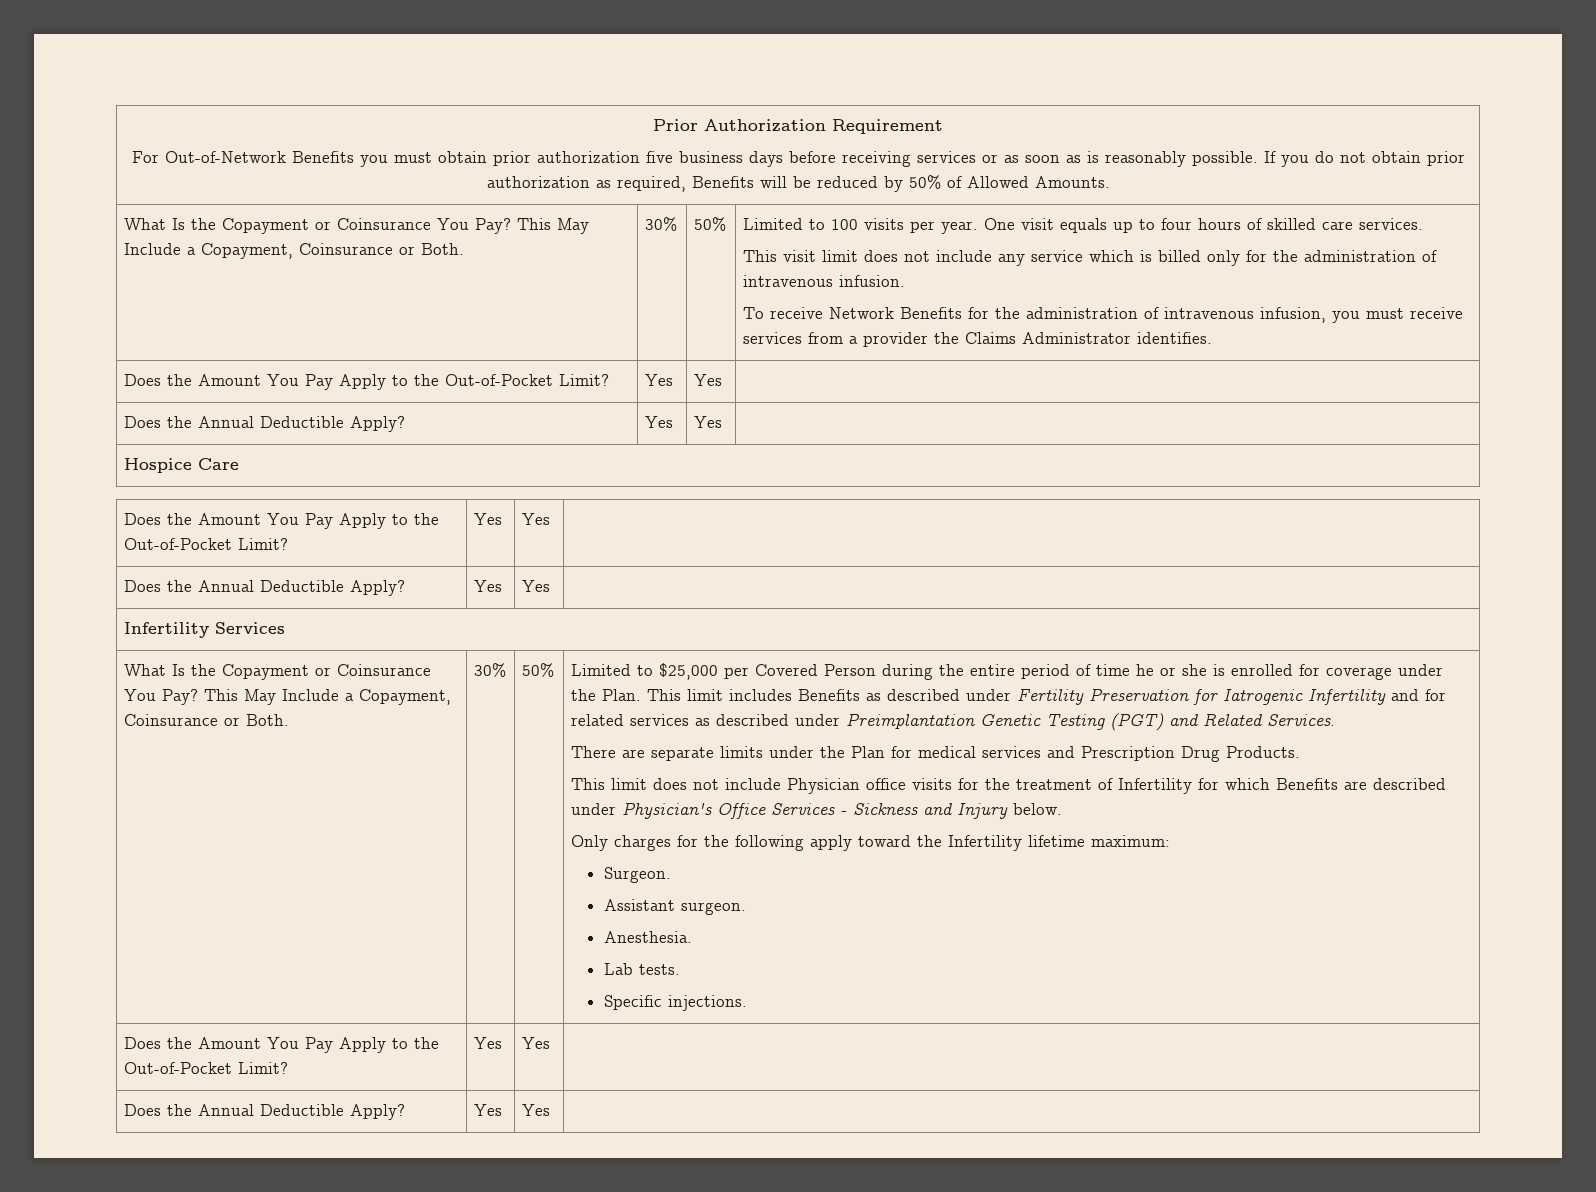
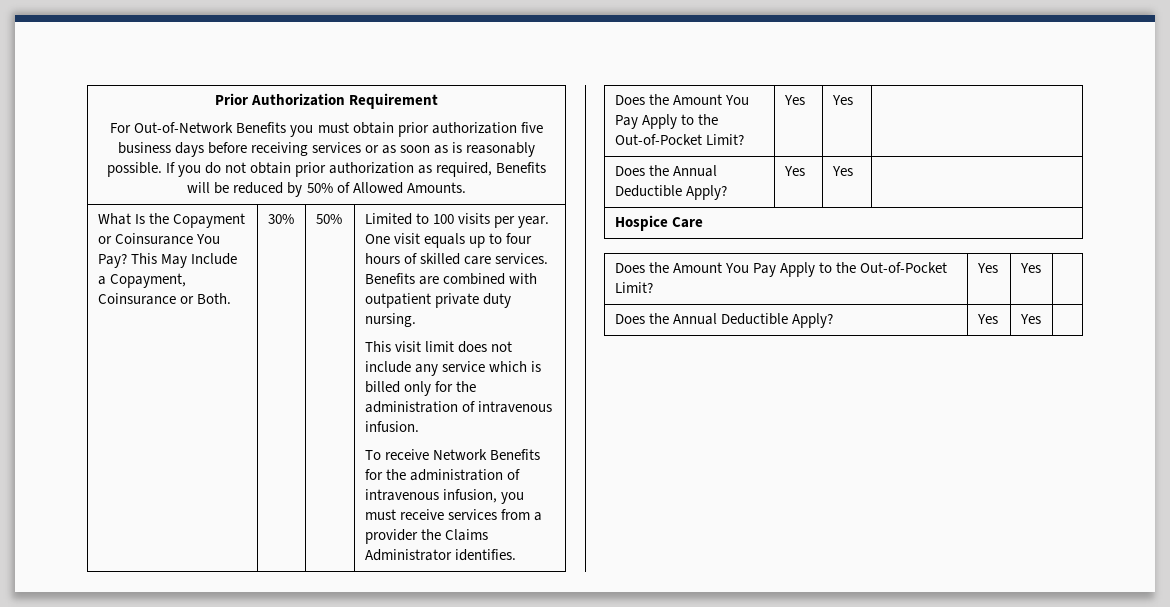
(1423, 224) none -> [364,273,537,285] [364,293,511,308] [364,313,416,327] Benefits are combined with outpatient private duty nursing.
[123,622,285,638] [123,664,431,680] [123,689,451,705] [123,714,289,726] [473,663,506,677] [521,663,554,677] [570,663,1443,680] [570,688,1446,705] [570,713,1335,731] [570,746,1300,762] [570,778,1446,794] [570,802,1062,819] [570,835,1170,851] [603,867,671,883] [603,899,746,915] [603,931,692,943] [603,963,680,975] [603,995,747,1011] [123,1037,439,1053] [123,1062,288,1074] [473,1037,502,1049] [521,1037,550,1049] [123,1104,405,1120] [473,1104,502,1116] [521,1104,550,1116] // Infertility Services // What Is the Copayment or Coinsurance You Pay? This May Include a Copayment, Coinsurance or Both. | 30% | 50% | Limited to $25,000 per Covered Person during the entire period of time he or she is enrolled for coverage under the Plan. This limit includes Benefits as described under Fertility Preservation for Iatrogenic Infertility and for related services as described under Preimplantation Genetic Testing (PGT) and Related Services. // There are separate limits under the Plan for medical services and Prescription Drug Products. // This limit does not include Physician office visits for the treatment of Infertility for which Benefits are described under Physician's Office Services - Sickness and Injury below. // Only charges for the following apply toward the Infertility lifetime maximum: // Surgeon. // Assistant surgeon. // Anesthesia. // Lab tests. // Specific injections. // Does the Amount You Pay Apply to the Out-of-Pocket Limit? | Yes | Yes | // Does the Annual Deductible Apply? | Yes | Yes | -> (1041, 319) none

